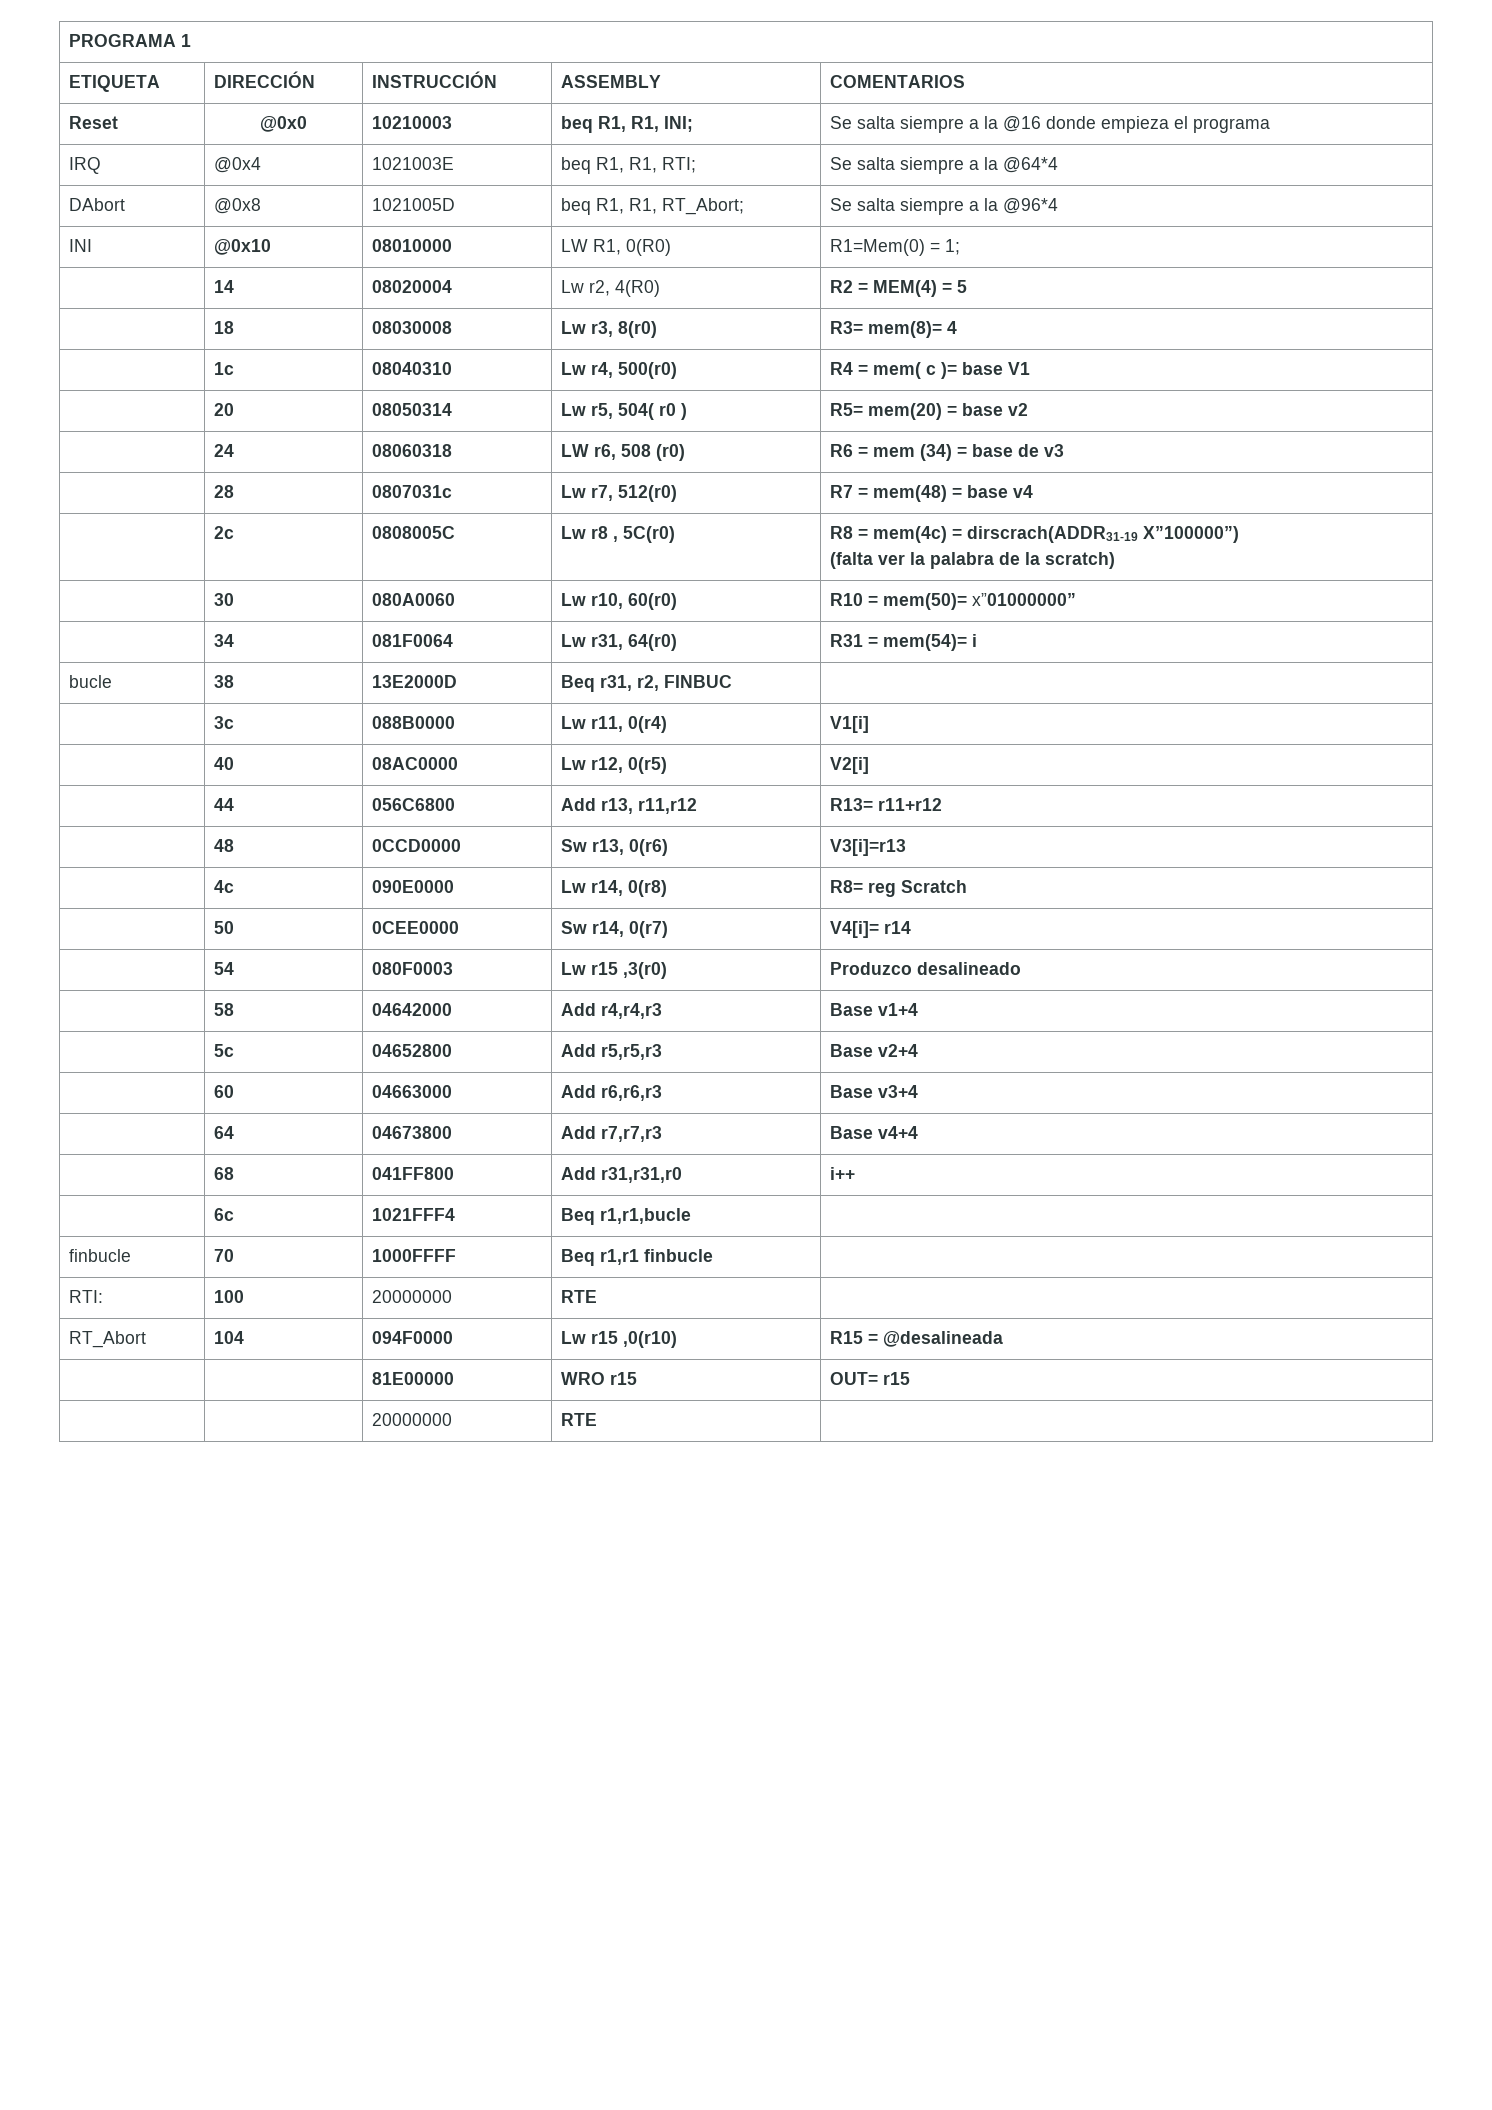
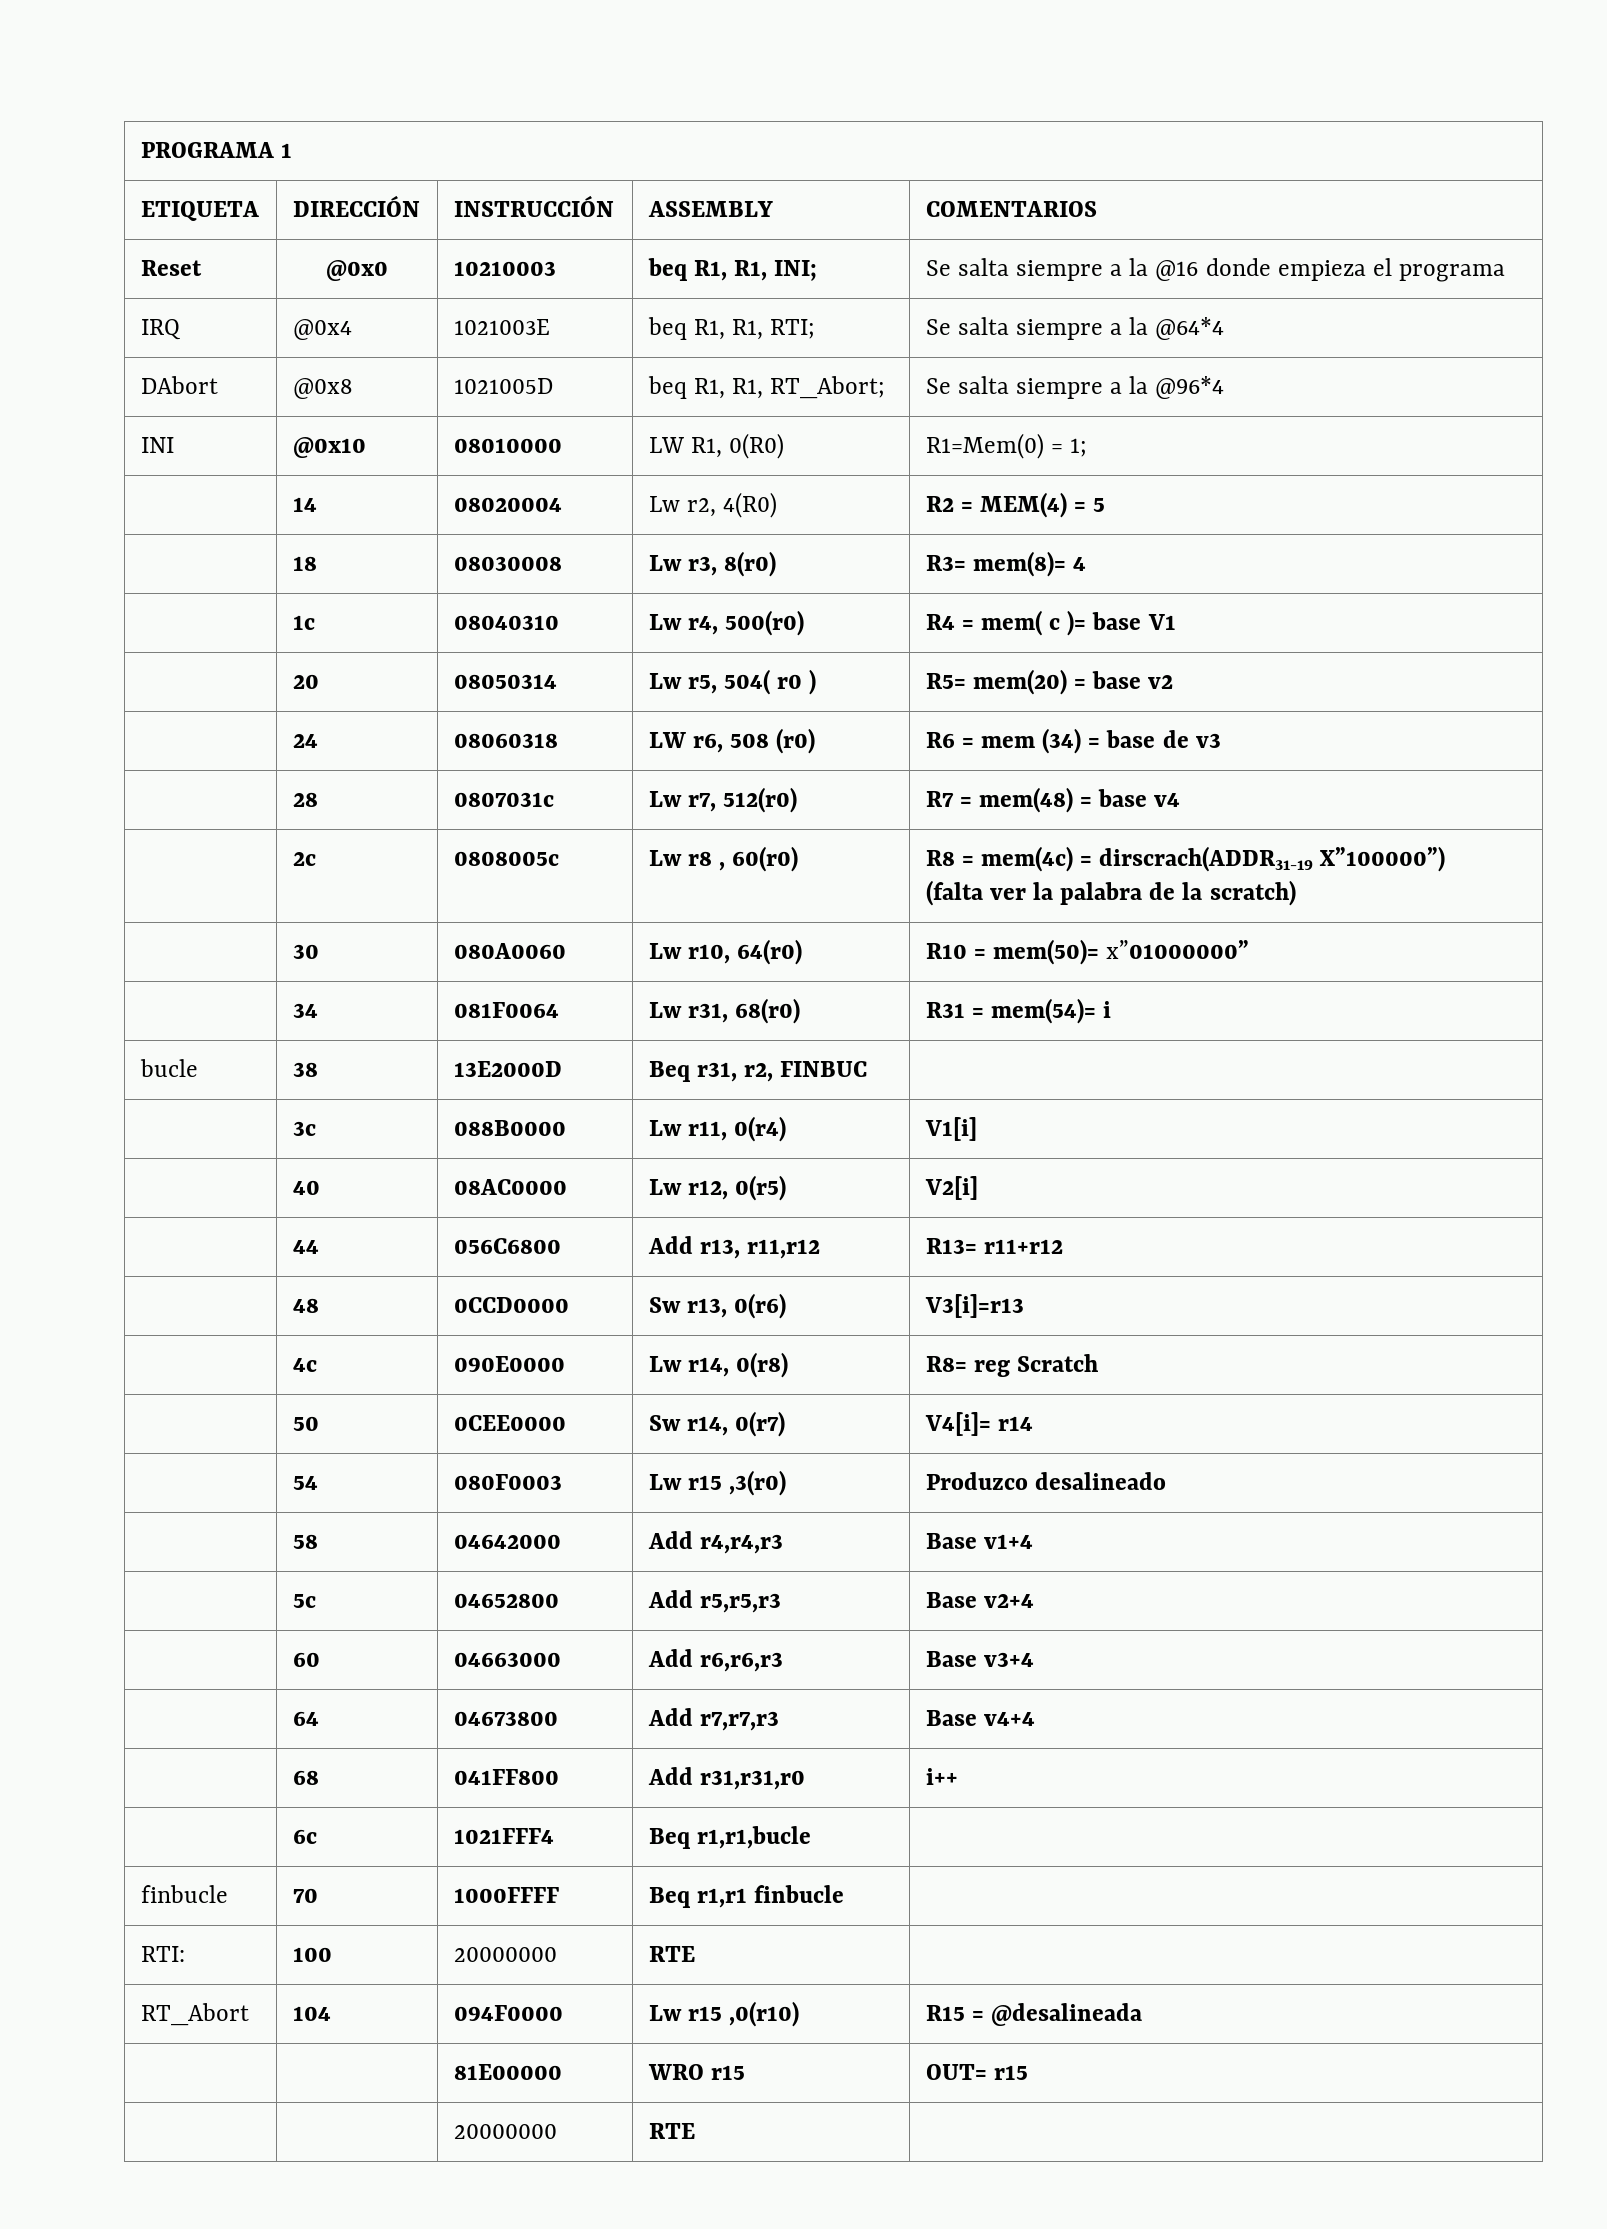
[371,526,455,539] 0808005C -> [453,851,559,866] 0808005c
[622,526,675,543] 5C(r0) -> [732,846,799,872] 60(r0)
[627,593,677,610] 60(r0) -> [737,939,803,965] 64(r0)
[627,634,677,651] 64(r0) -> [735,998,801,1024] 68(r0)

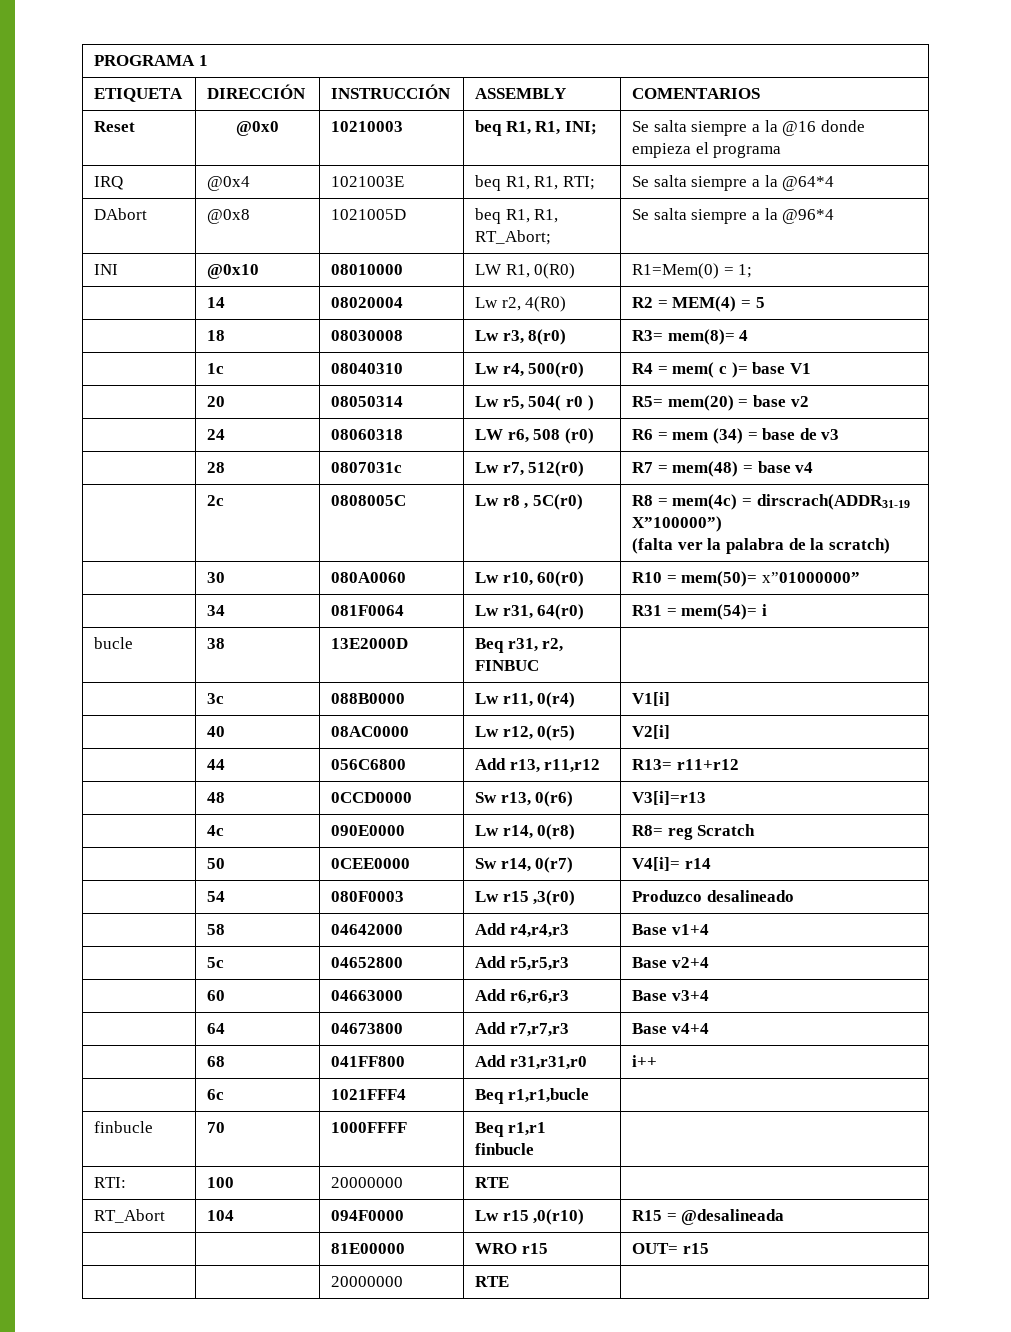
[453,851,559,866] 0808005c -> [331,495,407,506] 0808005C
[732,846,799,872] 60(r0) -> [533,494,584,510] 5C(r0)
[737,939,803,965] 64(r0) -> [537,571,585,587] 60(r0)
[735,998,801,1024] 68(r0) -> [537,604,585,620] 64(r0)

